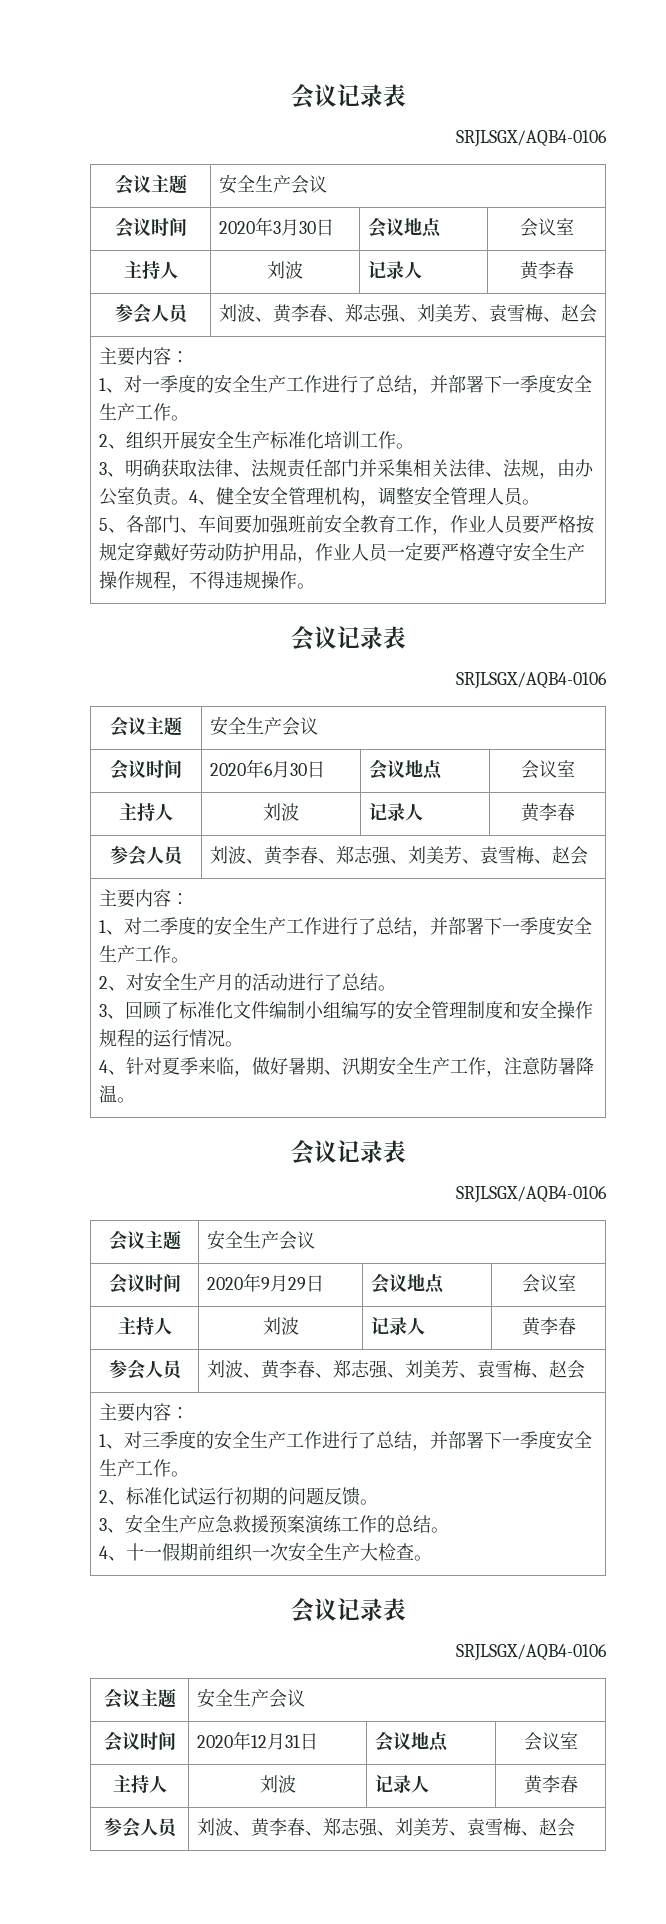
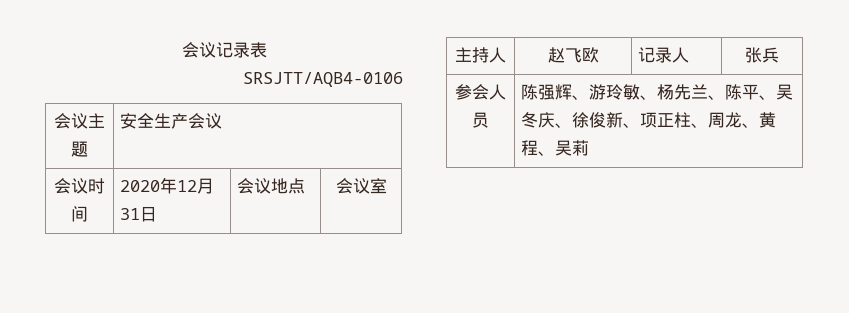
[290,84,406,109] [456,130,607,147] [114,174,187,195] [218,174,327,194] [114,217,187,238] [218,217,334,236] [367,217,442,238] [519,218,574,237] [123,261,178,279] [267,261,303,279] [367,261,422,279] [519,261,574,280] [114,303,190,324] [218,304,597,323] [98,347,189,366] [98,374,592,395] [98,403,189,421] [98,430,414,450] [98,459,594,479] [98,486,540,507] [98,514,594,535] [98,542,585,563] [98,571,315,591] [290,626,406,651] [456,672,607,689] [110,716,182,737] [209,716,318,736] [110,759,182,780] [209,759,325,778] [368,759,443,780] [520,760,575,779] [119,803,173,821] [263,803,299,821] [368,803,423,821] [520,803,575,822] [110,845,185,866] [209,846,588,865] [98,889,189,908] [98,916,592,937] [98,945,189,963] [98,972,396,992] [98,1000,593,1020] [98,1029,243,1047] [98,1056,594,1077] [98,1085,135,1103] [290,1140,406,1165] [456,1186,607,1203] [108,1230,181,1251] [206,1230,315,1250] [108,1273,181,1294] [206,1273,324,1292] [370,1273,445,1294] [521,1274,576,1293] [117,1317,172,1335] [262,1317,299,1335] [370,1317,425,1335] [521,1317,576,1336] [108,1359,184,1380] [206,1360,585,1379] [98,1403,189,1422] [98,1430,592,1451] [98,1459,189,1477] [98,1487,378,1506] [98,1514,449,1534] [98,1542,432,1562] [290,1598,406,1623] [456,1644,607,1661] 会议记录表 // SRJLSGX/AQB4-0106 // 会议主题 | 安全生产会议 // 会议时间 | 2020年3月30日 | 会议地点 | 会议室 // 主持人 | 刘波 | 记录人 | 黄李春 // 参会人员 | 刘波、黄李春、郑志强、刘美芳、袁雪梅、赵会 // 主要内容： // 1、对一季度的安全生产工作进行了总结，并部署下一季度安全生产工作。 // 2、组织开展安全生产标准化培训工作。 // 3、明确获取法律、法规责任部门并采集相关法律、法规，由办公室负责。4、健全安全管理机构，调整安全管理人员。 // 5、各部门、车间要加强班前安全教育工作，作业人员要严格按规定穿戴好劳动防护用品，作业人员一定要严格遵守安全生产操作规程，不得违规操作。 // 会议记录表 // SRJLSGX/AQB4-0106 // 会议主题 | 安全生产会议 // 会议时间 | 2020年6月30日 | 会议地点 | 会议室 // 主持人 | 刘波 | 记录人 | 黄李春 // 参会人员 | 刘波、黄李春、郑志强、刘美芳、袁雪梅、赵会 // 主要内容： // 1、对二季度的安全生产工作进行了总结，并部署下一季度安全生产工作。 // 2、对安全生产月的活动进行了总结。 // 3、回顾了标准化文件编制小组编写的安全管理制度和安全操作规程的运行情况。 // 4、针对夏季来临，做好暑期、汛期安全生产工作，注意防暑降温。 // 会议记录表 // SRJLSGX/AQB4-0106 // 会议主题 | 安全生产会议 // 会议时间 | 2020年9月29日 | 会议地点 | 会议室 // 主持人 | 刘波 | 记录人 | 黄李春 // 参会人员 | 刘波、黄李春、郑志强、刘美芳、袁雪梅、赵会 // 主要内容： // 1、对三季度的安全生产工作进行了总结，并部署下一季度安全生产工作。 // 2、标准化试运行初期的问题反馈。 // 3、安全生产应急救援预案演练工作的总结。 // 4、十一假期前组织一次安全生产大检查。 // 会议记录表 // SRJLSGX/AQB4-0106 -> [181,42,267,58] [243,72,403,87] 会议记录表 // SRSJTT/AQB4-0106
[259,1775,296,1793] [374,1775,429,1793] [523,1775,578,1794] [103,1817,179,1838] [196,1818,575,1837] 刘波 | 记录人 | 黄李春 // 参会人员 | 刘波、黄李春、郑志强、刘美芳、袁雪梅、赵会 -> [547,47,599,63] [638,47,690,63] [745,47,779,63] [455,84,506,100] [472,112,489,128] [521,84,794,100] [521,112,777,128] [521,140,590,156] 赵飞欧 | 记录人 | 张兵 // 参会人员 | 陈强辉、游玲敏、杨先兰、陈平、吴冬庆、徐俊新、项正柱、周龙、黄程、吴莉

